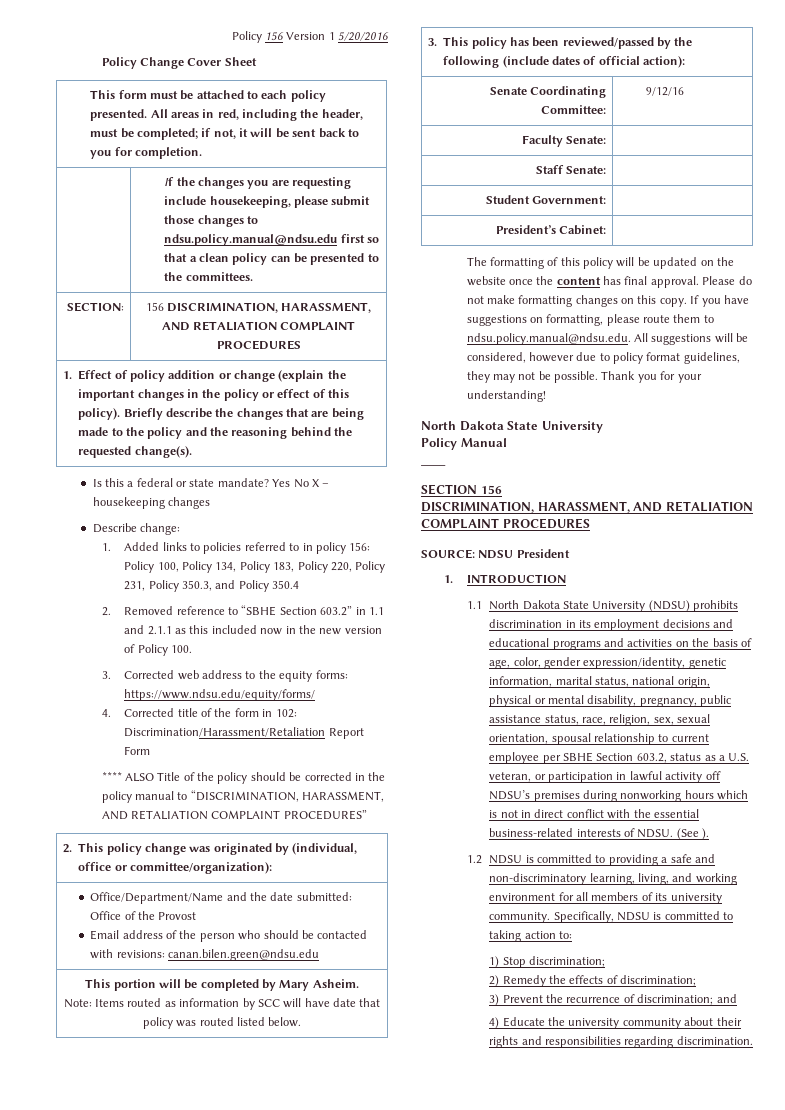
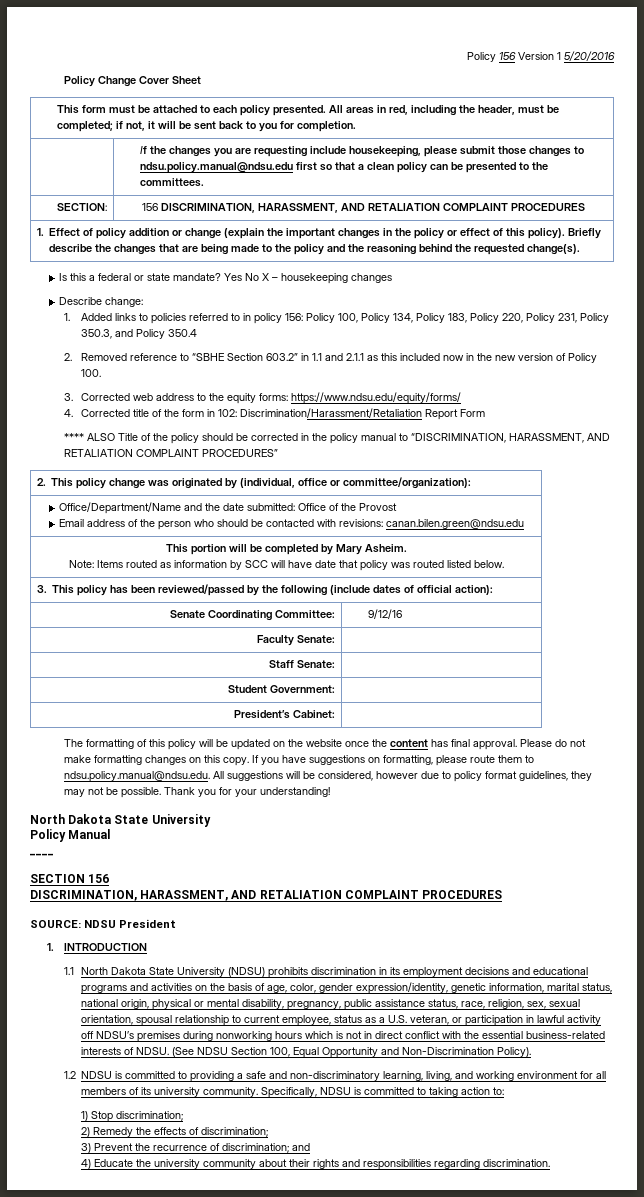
[489,752,667,764] employee per SBHE Section 603.2, -> [281,1015,331,1026] employee,
[702,828,710,840] ). -> [196,1047,531,1058] NDSU Section 100, Equal Opportunity and Non-Discrimination Policy).

